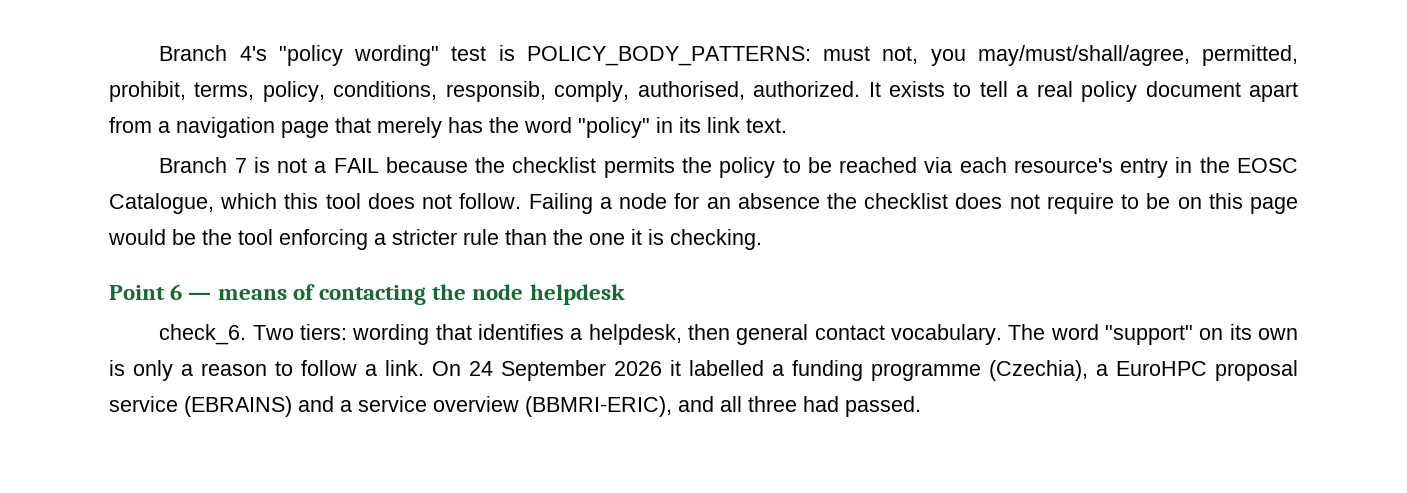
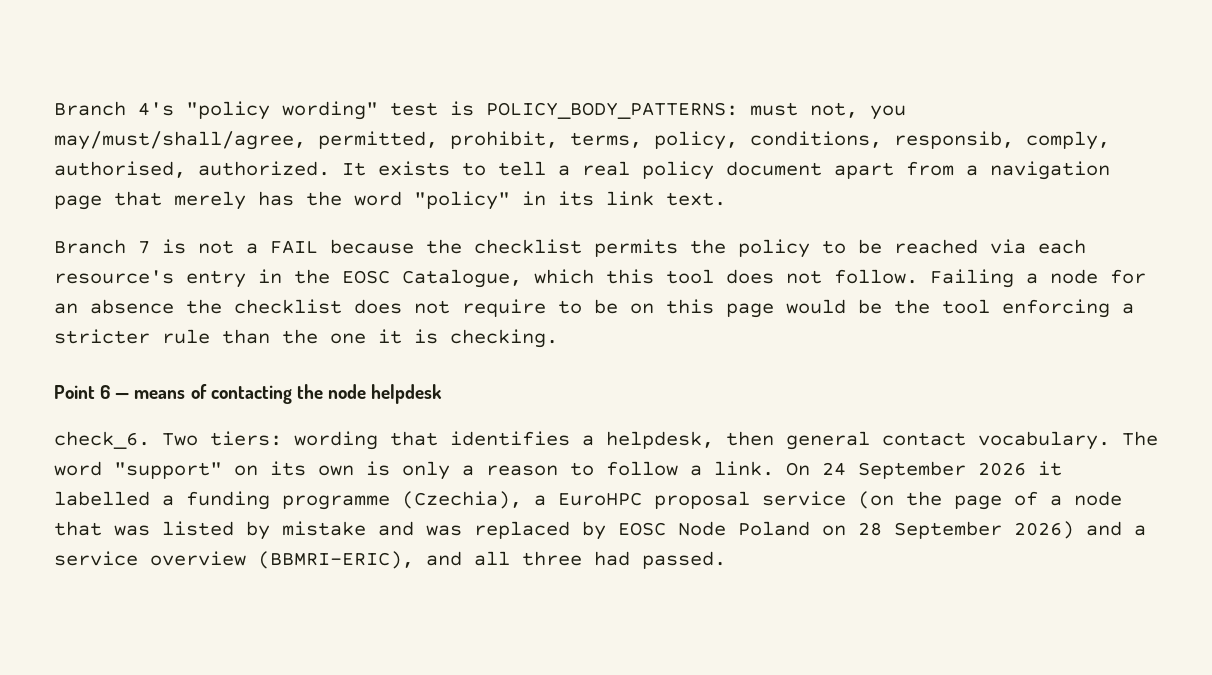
[184,396,292,417] (EBRAINS) -> [858,491,1122,510] [54,521,1074,540] (on the page of a node that was listed by mistake and was replaced by EOSC Node Poland on 28 September 2026)

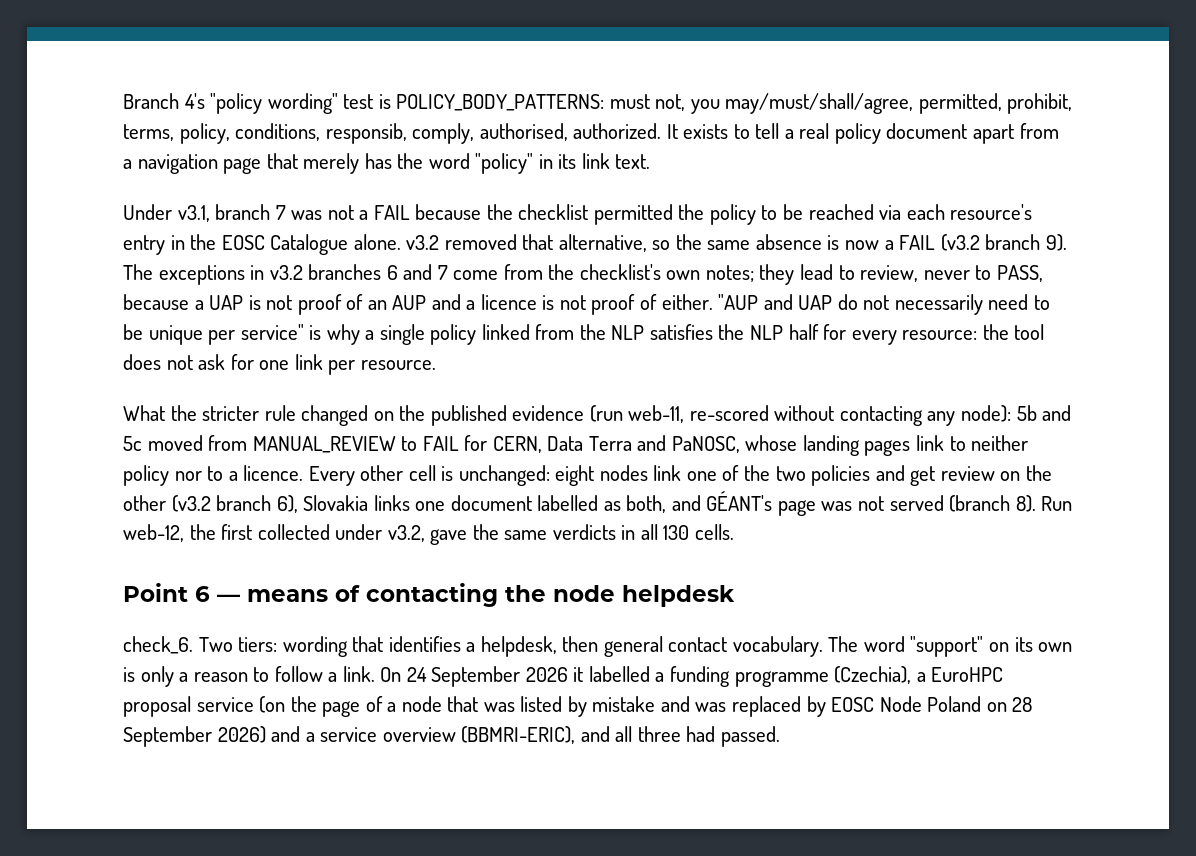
[54,239,186,254] Branch 7 is -> [123,204,323,222] Under v3.1, branch 7 was
[594,239,678,257] permits -> [593,204,673,225] permitted
[402,269,1146,288] [54,299,1134,318] [54,329,558,348] Catalogue, which this tool does not follow. Failing a node for an absence the checklist does not require to be on this page would be the tool enforcing a stricter rule than the one it is checking. -> [270,234,1067,255] [123,264,1043,285] [123,294,1050,315] [123,324,1045,345] [123,354,436,375] [123,405,1072,426] [123,435,1029,456] [123,465,1052,486] [123,491,1073,516] [123,524,734,545] Catalogue alone. v3.2 removed that alternative, so the same absence is now a FAIL (v3.2 branch 9). The exceptions in v3.2 branches 6 and 7 come from the checklist's own notes; they lead to review, never to PASS, because a UAP is not proof of an AUP and a licence is not proof of either. "AUP and UAP do not necessarily need to be unique per service" is why a single policy linked from the NLP satisfies the NLP half for every resource: the tool does not ask for one link per resource. // What the stricter rule changed on the published evidence (run web-11, re-scored without contacting any node): 5b and 5c moved from MANUAL_REVIEW to FAIL for CERN, Data Terra and PaNOSC, whose landing pages link to neither policy nor to a licence. Every other cell is unchanged: eight nodes link one of the two policies and get review on the other (v3.2 branch 6), Slovakia links one document labelled as both, and GÉANT's page was not served (branch 8). Run web-12, the first collected under v3.2, gave the same verdicts in all 130 cells.

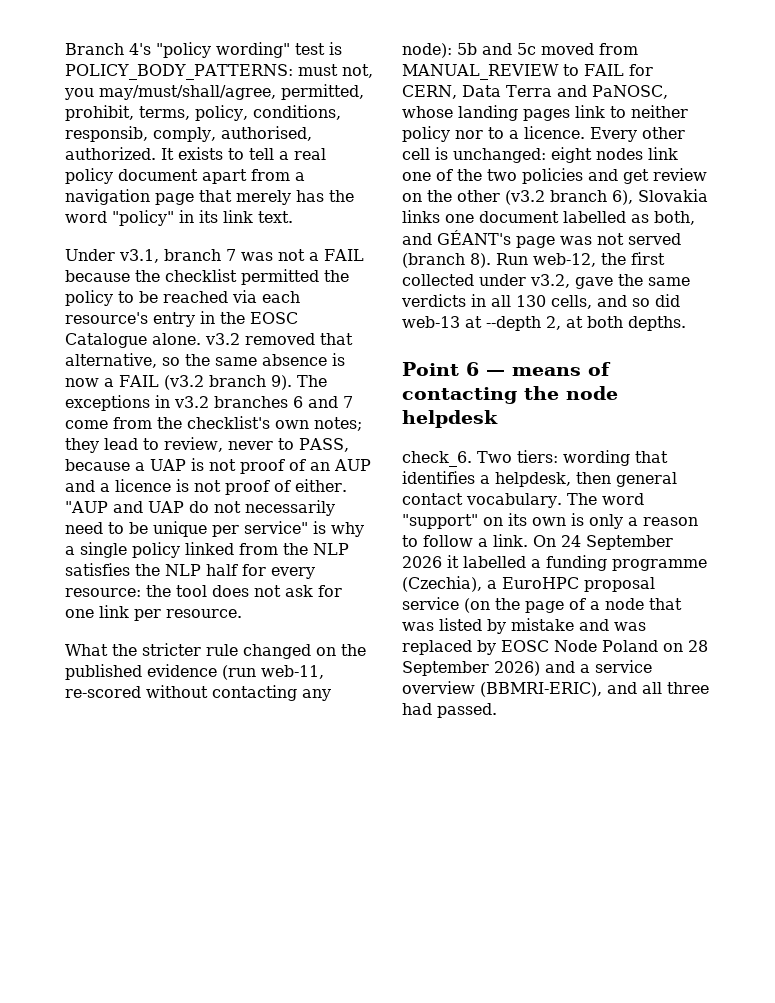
[694,524,734,540] cells. -> [551,294,680,309] [402,316,686,331] cells, and so did web-13 at --depth 2, at both depths.

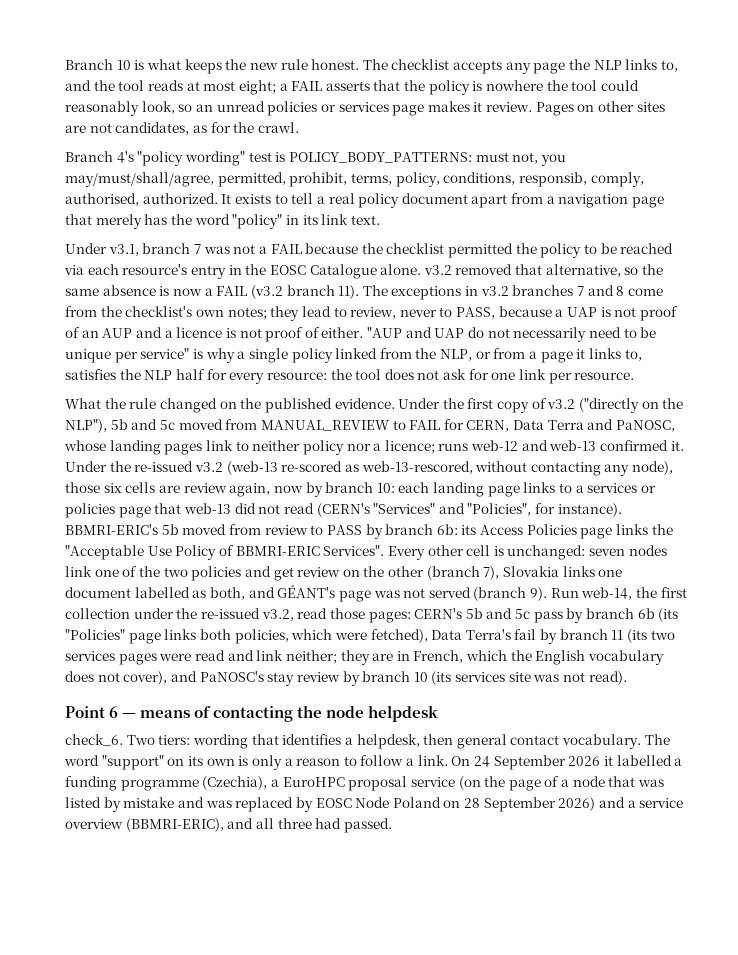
[65,43,124,55] Branch -> [65,59,678,74] [65,80,639,95] [65,101,665,116] [65,122,299,135] [65,151,113,162] Branch 10 is what keeps the new rule honest. The checklist accepts any page the NLP links to, and the tool reads at most eight; a FAIL asserts that the policy is nowhere the tool could reasonably look, so an unread policies or services page makes it review. Pages on other sites are not candidates, as for the crawl. // Branch
[270,375,292,390] 9). -> [338,285,360,299] 11).
[293,396,353,408] 6 and 7 -> [577,285,625,296] 7 and 8
[313,543,349,555] NLP -> [440,348,642,363] NLP, or from a page it links to,
[142,643,201,656] stricter -> (126, 403) none
[147,664,324,680] [65,685,331,701] [402,43,452,58] evidence (run web-11, re-scored without contacting any node): -> [334,398,684,413] [65,419,107,433] evidence. Under the first copy of v3.2 ("directly on the NLP"),
[488,126,585,139] to a licence. -> [373,440,684,454] [65,461,674,476] [65,482,656,497] [65,503,622,518] [65,524,673,539] [65,545,385,560] a licence; runs web-12 and web-13 confirmed it. Under the re-issued v3.2 (web-13 re-scored as web-13-rescored, without contacting any node), those six cells are review again, now by branch 10: each landing page links to a services or policies page that web-13 did not read (CERN's "Services" and "Policies", for instance). BBMRI-ERIC's 5b moved from review to PASS by branch 6b: its Access Policies page links the "Acceptable Use Policy of BBMRI-ERIC Services".
[551,147,592,163] eight -> [589,548,626,556] seven
[505,190,633,205] (v3.2 branch 6), -> [426,566,500,580] (branch 7),
[470,252,665,268] [402,274,690,289] [401,294,680,309] [402,316,686,331] 8). Run web-12, the first collected under v3.2, gave the same verdicts in all 130 cells, and so did web-13 at --depth 2, at both depths. -> [530,587,687,601] [65,608,679,623] [65,629,675,644] [65,650,665,665] [65,671,627,686] 9). Run web-14, the first collection under the re-issued v3.2, read those pages: CERN's 5b and 5c pass by branch 6b (its "Policies" page links both policies, which were fetched), Data Terra's fail by branch 11 (its two services pages were read and link neither; they are in French, which the English vocabulary does not cover), and PaNOSC's stay review by branch 10 (its services site was not read).

